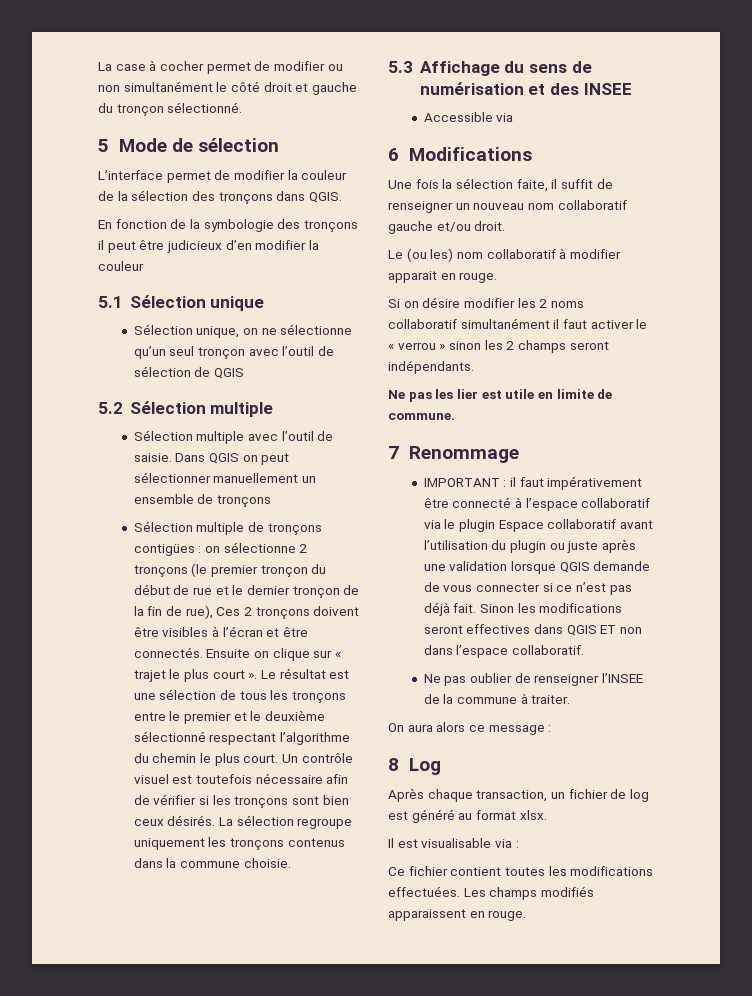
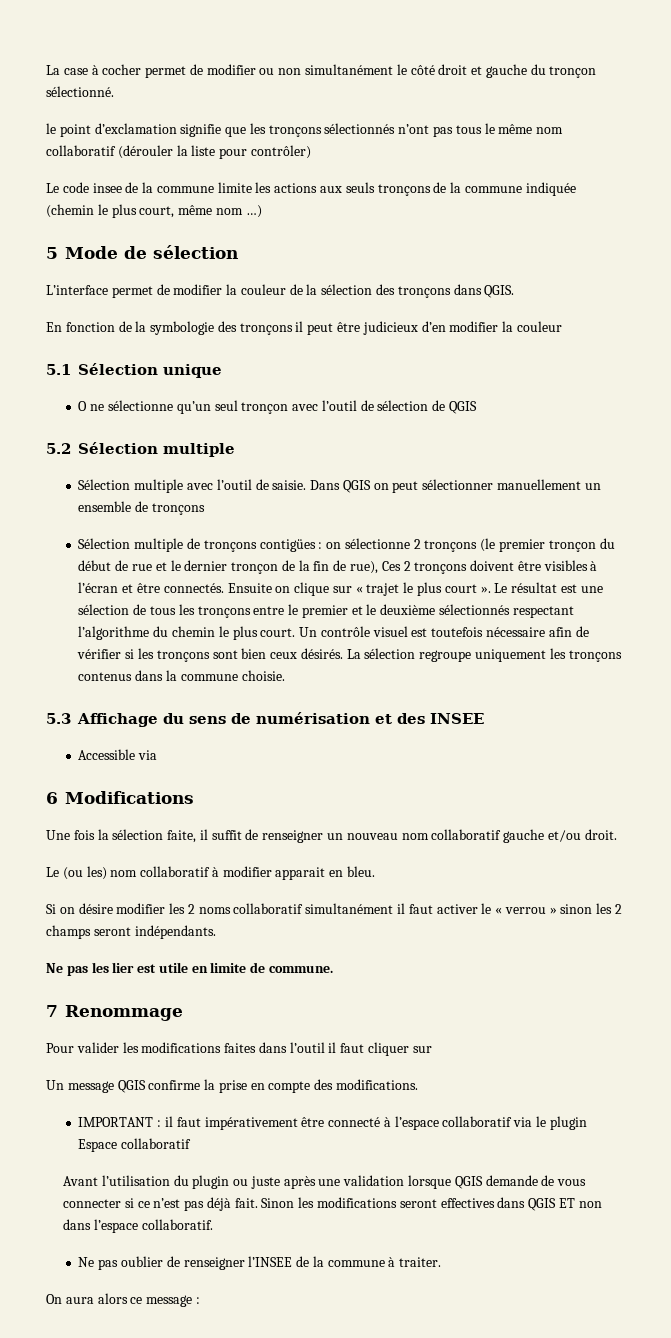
(243, 107) none -> [46,123,564,137] [46,145,311,159] [46,182,576,196] [46,204,262,218] // le point d’exclamation signifie que les tronçons sélectionnés n’ont pas tous le même nom collaboratif (dérouler la liste pour contrôler) // Le code insee de la commune limite les actions aux seuls tronçons de la commune indiquée (chemin le plus court, même nom …)
[133,324,259,338] Sélection unique, on -> [78,401,88,411] O
[133,731,206,742] sélectionné -> [438,604,510,615] sélectionnés
[459,272,498,283] rouge. -> [347,866,376,877] bleu.
(519, 454) none -> [46,1042,432,1056] [46,1079,419,1093] // Pour valider les modifications faites dans l’outil il faut cliquer sur // Un message QGIS confirme la prise en compte des modifications.
[620,520,654,529] avant -> [62,1176,98,1186] // Avant
[388,758,441,775] [388,788,649,802] [388,809,547,823] [388,838,519,848] [388,866,654,876] [388,886,594,900] [388,909,527,921] // 8 Log // Après chaque transaction, un fichier de log est généré au format xlsx. // Il est visualisable via : // Ce fichier contient toutes les modifications effectuées. Les champs modifiés apparaissent en rouge. -> (200, 1300) none

